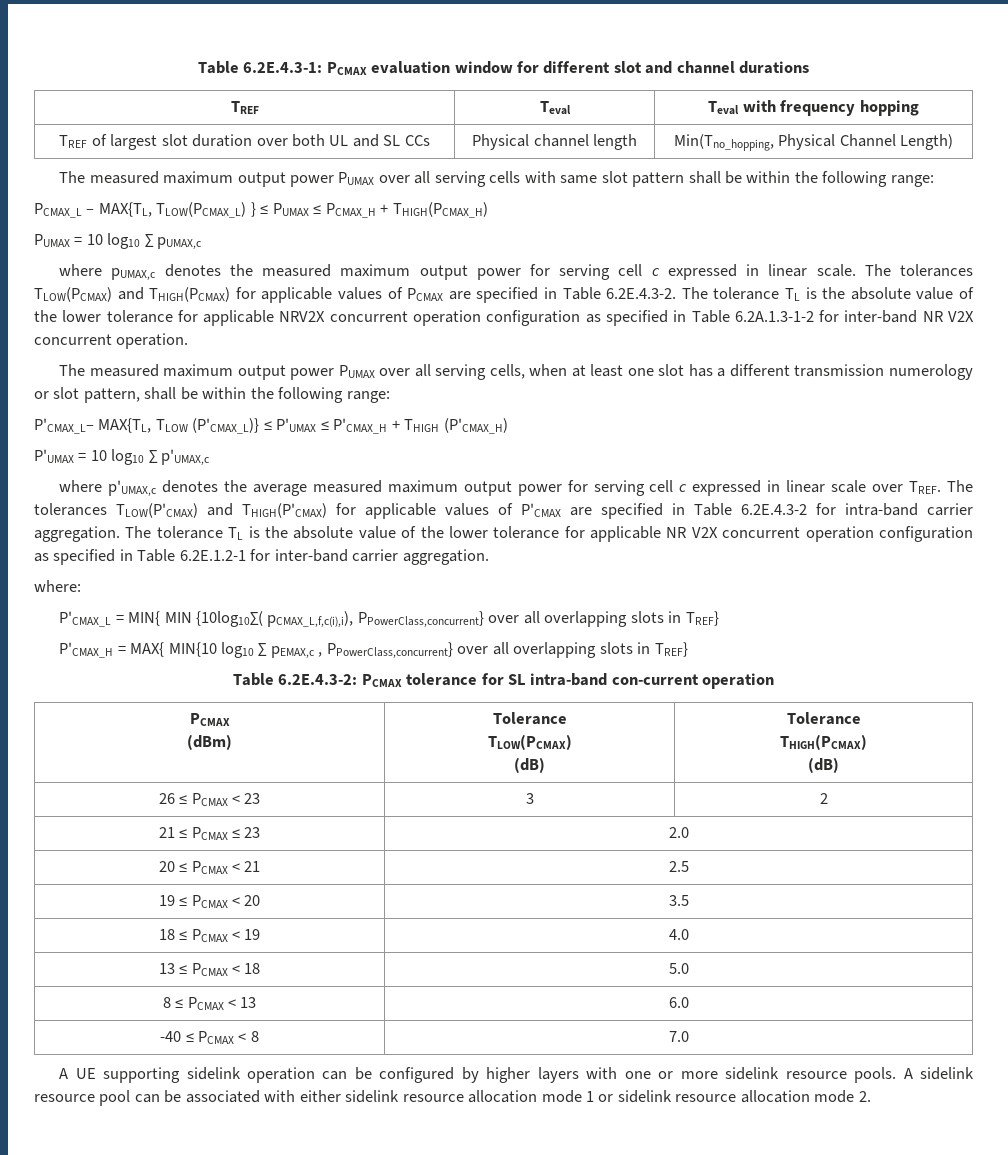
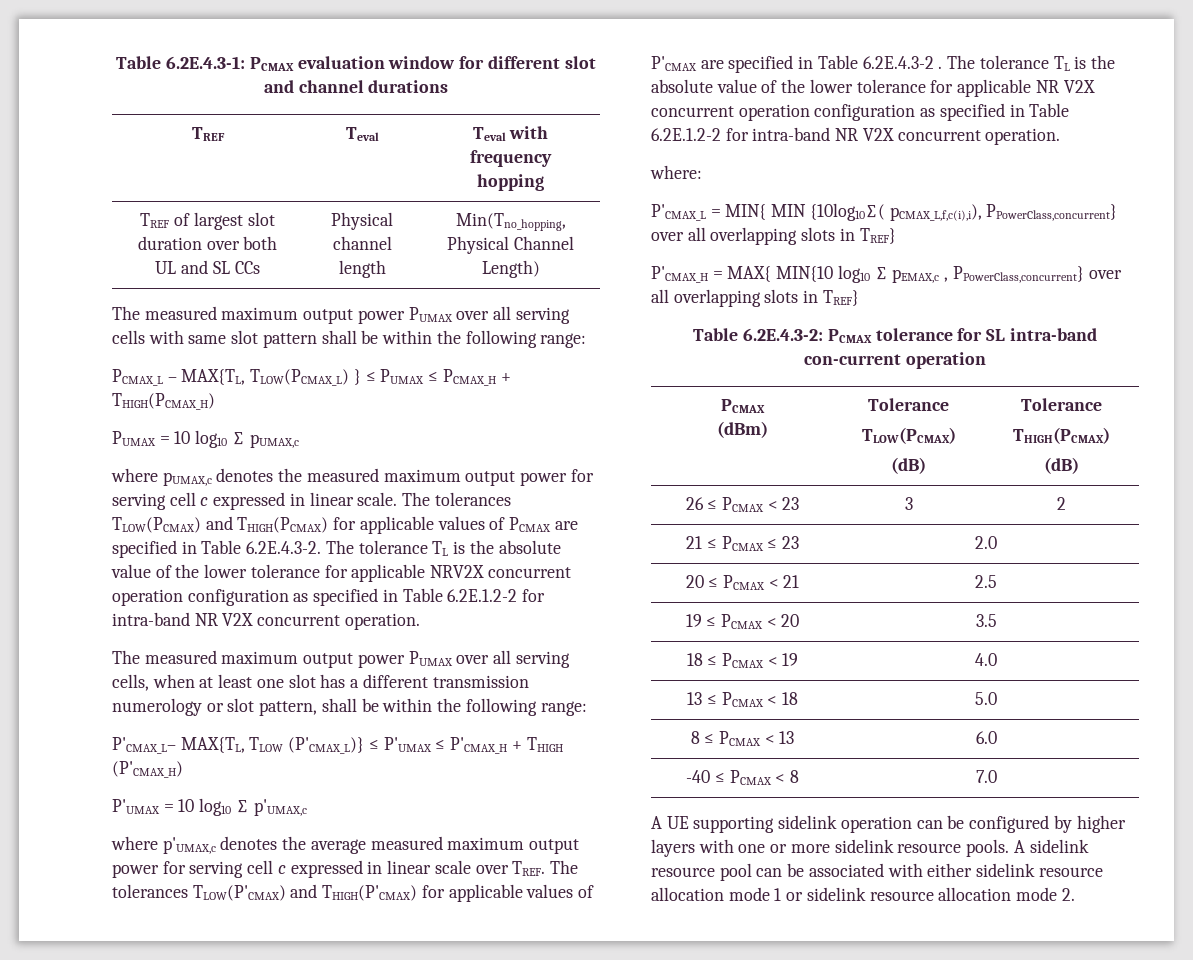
[734,310,918,323] 6.2A.1.3-1-2 for inter-band -> [447,589,546,602] [112,612,190,626] 6.2E.1.2-2 for intra-band
[816,503,973,516] [34,526,120,542] for intra-band carrier aggregation. -> [938,66,943,69] .
[179,549,489,565] 6.2E.1.2-1 for inter-band carrier aggregation. -> [651,127,1061,145] 6.2E.1.2-2 for intra-band NR V2X concurrent operation.

